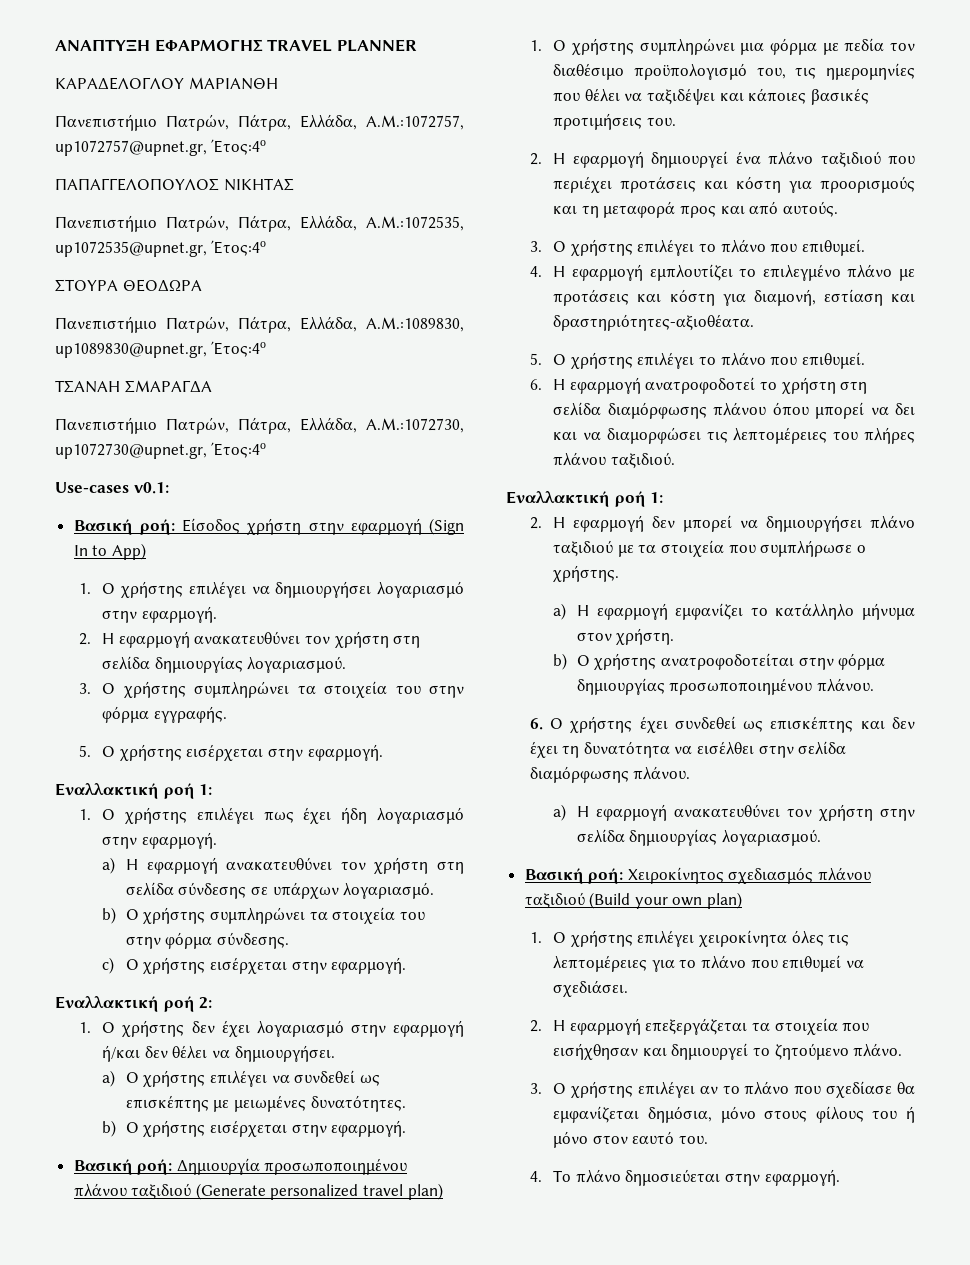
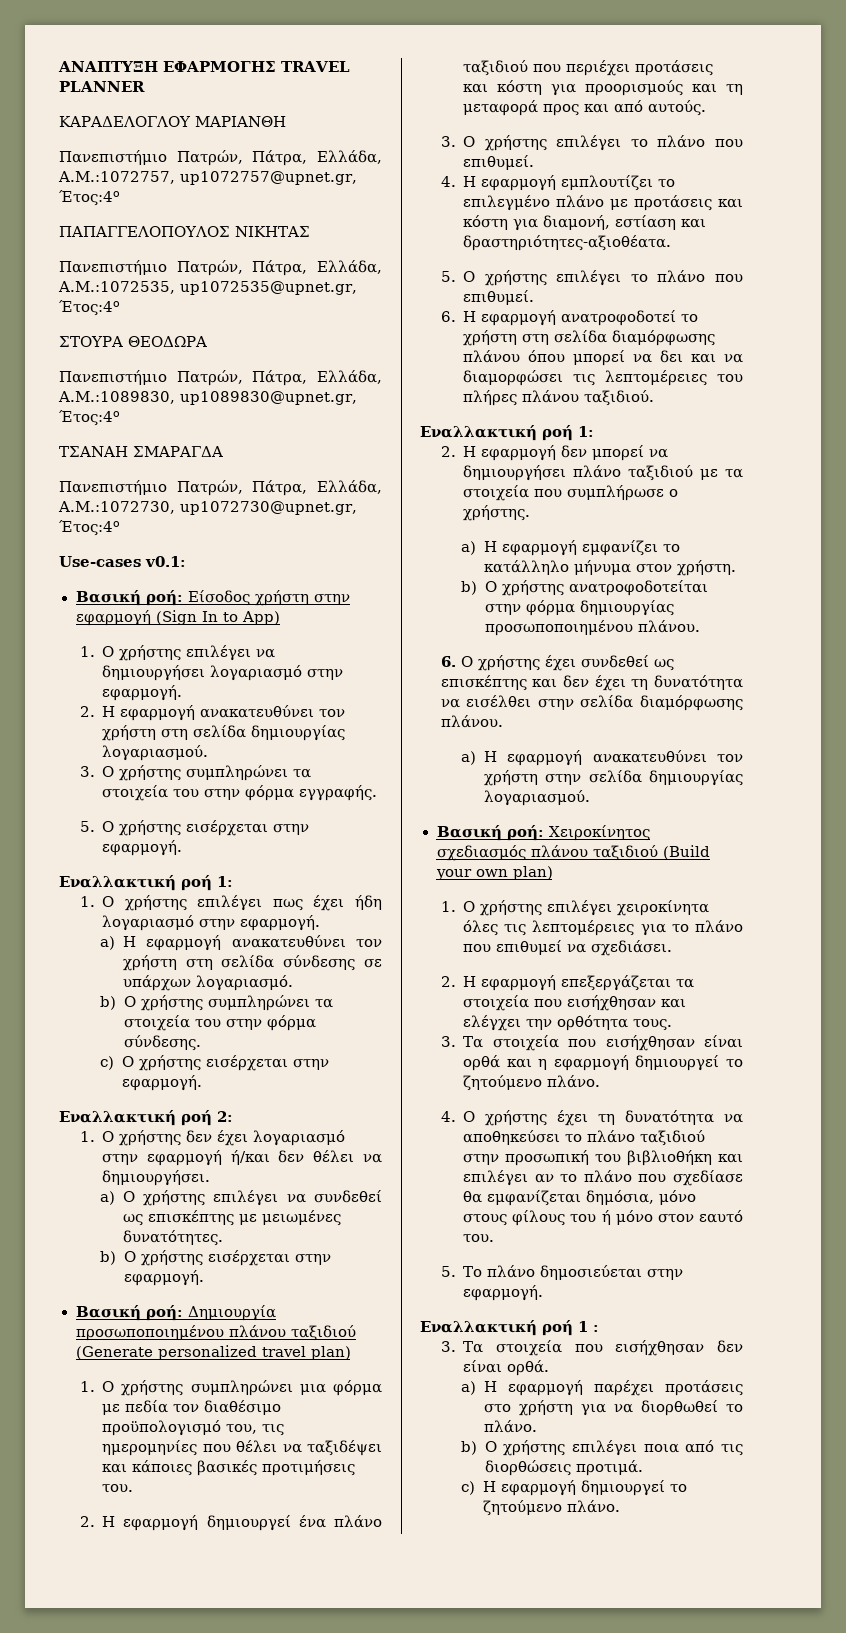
(667, 1051) none -> [463,1015,673,1031] [440,1035,743,1051] [463,1055,629,1071] ελέγχει την ορθότητα τους. // 3. Τα στοιχεία που εισήχθησαν είναι ορθά και η εφαρμογή
[529,1081,634,1098] 3. Ο χρήστης -> [440,1110,743,1126] [463,1130,706,1146] [463,1150,743,1166] 4. Ο χρήστης έχει τη δυνατότητα να αποθηκεύσει το πλάνο ταξιδιού στην προσωπική του βιβλιοθήκη και
[529,1171,542,1182] 4. -> [440,1266,456,1277] 5.
(840, 1177) none -> [420,1320,599,1336] [440,1340,743,1356] [463,1360,550,1376] [461,1380,743,1396] [483,1400,743,1416] [483,1420,537,1433] [461,1440,743,1456] [484,1460,643,1476] [461,1480,687,1496] [482,1500,620,1516] // Εναλλακτική ροή 1 : // 3. Τα στοιχεία που εισήχθησαν δεν είναι ορθά. // a) Η εφαρμογή παρέχει προτάσεις στο χρήστη για να διορθωθεί το πλάνο. // b) Ο χρήστης επιλέγει ποια από τις διορθώσεις προτιμά. // c) Η εφαρμογή δημιουργεί το ζητούμενο πλάνο.

